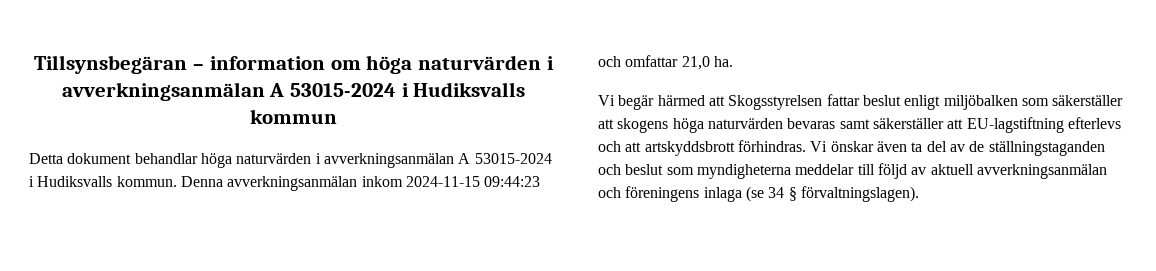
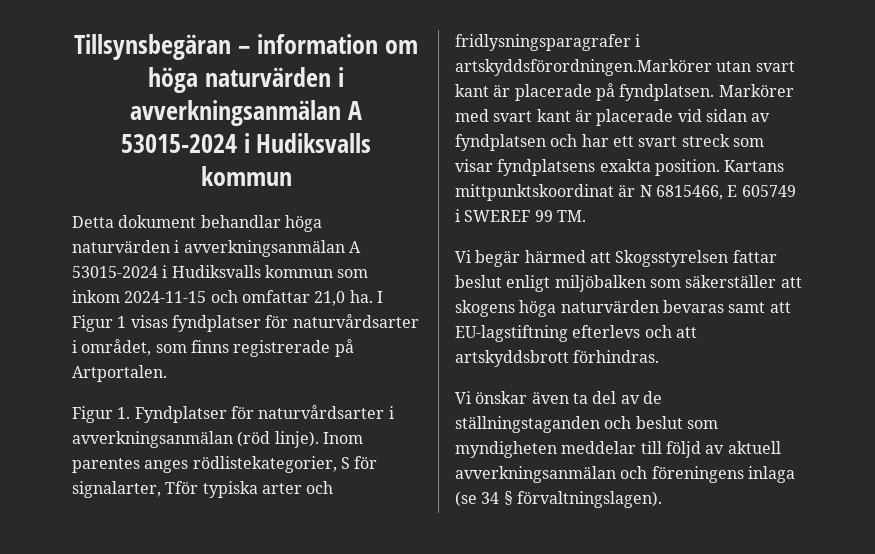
[116,176,358,191] kommun. Denna avverkningsanmälan -> [264,265,369,278] kommun som
[484,176,541,187] 09:44:23 -> (207, 297) none
(733, 61) none -> [376,291,383,303] [72,314,419,332] [72,339,354,357] [72,365,167,382] [72,405,394,423] [72,431,363,448] [72,456,378,473] [72,481,334,498] [455,34,641,51] [455,59,795,76] [455,83,794,101] [455,109,771,126] [455,134,764,151] [455,159,785,176] [455,184,796,201] [455,209,586,222] I Figur 1 visas fyndplatser för naturvårdsarter i området, som finns registrerade på Artportalen. // Figur 1. Fyndplatser för naturvårdsarter i avverkningsanmälan (röd linje). Inom parentes anges rödlistekategorier, S för signalarter, Tför typiska arter och fridlysningsparagrafer i artskyddsförordningen.Markörer utan svart kant är placerade på fyndplatsen. Markörer med svart kant är placerade vid sidan av fyndplatsen och har ett svart streck som visar fyndplatsens exakta position. Kartans mittpunktskoordinat är N 6815466, E 605749 i SWEREF 99 TM.
[872,118,944,129] säkerställer -> (766, 307) none
(806, 146) none -> (660, 356) //
[696,164,791,179] myndigheterna -> [455,441,557,458] myndigheten

